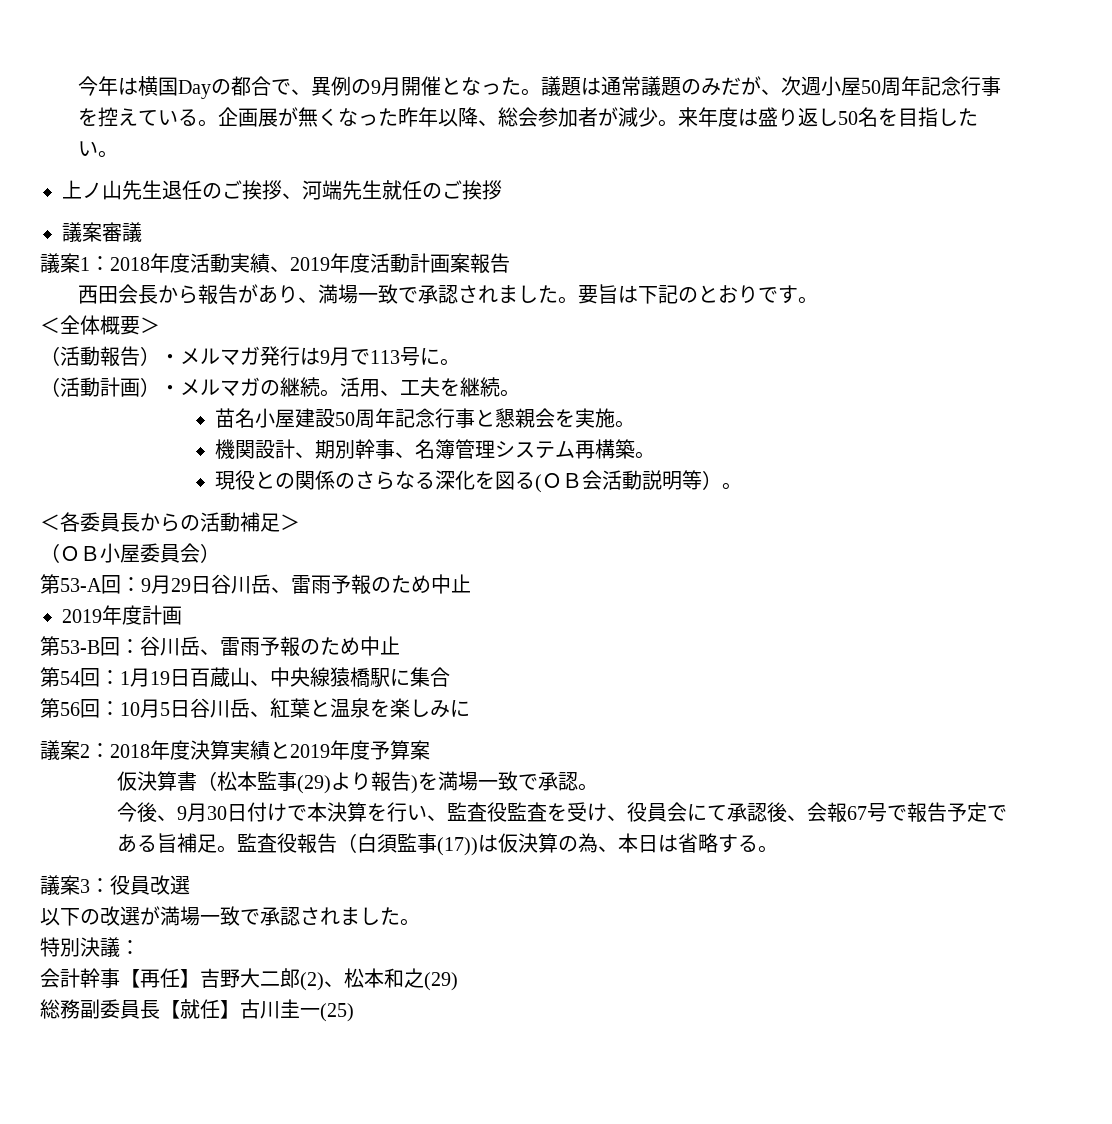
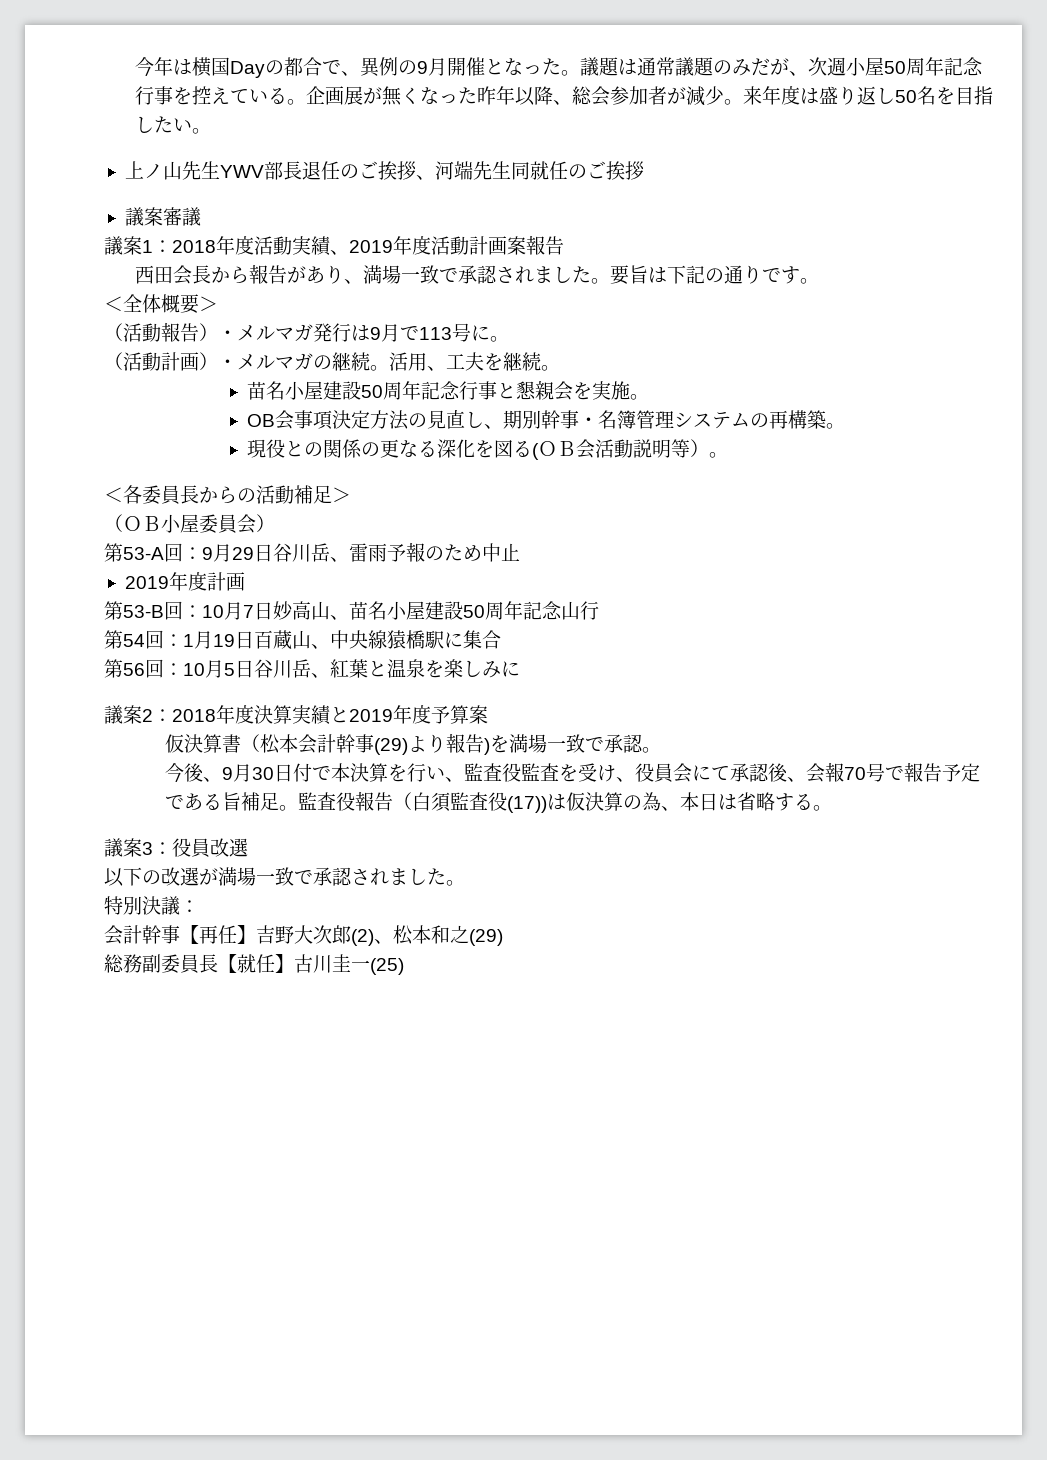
(162, 189) none -> [219,161,302,180] YWV部長
(382, 189) none -> [510,162,530,180] 同
[698,285,739,303] とお -> [723,265,743,284] 通
[215,439,296,459] 機関設計 -> [247,410,485,430] OB会事項決定方法の見直し
[395,452,416,458] 、 -> [579,417,599,427] ・
(576, 449) none -> [750,413,770,428] の
[355,471,396,490] さら -> [380,439,400,458] 更
[140,636,400,657] 谷川岳、雷雨予報のため中止 -> [202,601,599,620] 10月7日妙高山、苗名小屋建設50周年記念山行
[256,771,277,790] 監 -> [298,734,356,754] 会計幹
[266,803,287,822] け -> (313, 772) none
[846,806,867,820] 67 -> [844,767,867,780] 70
[416,833,437,853] 事 -> [469,792,508,811] 査役
[260,971,280,986] 二 -> [313,925,332,944] 次

